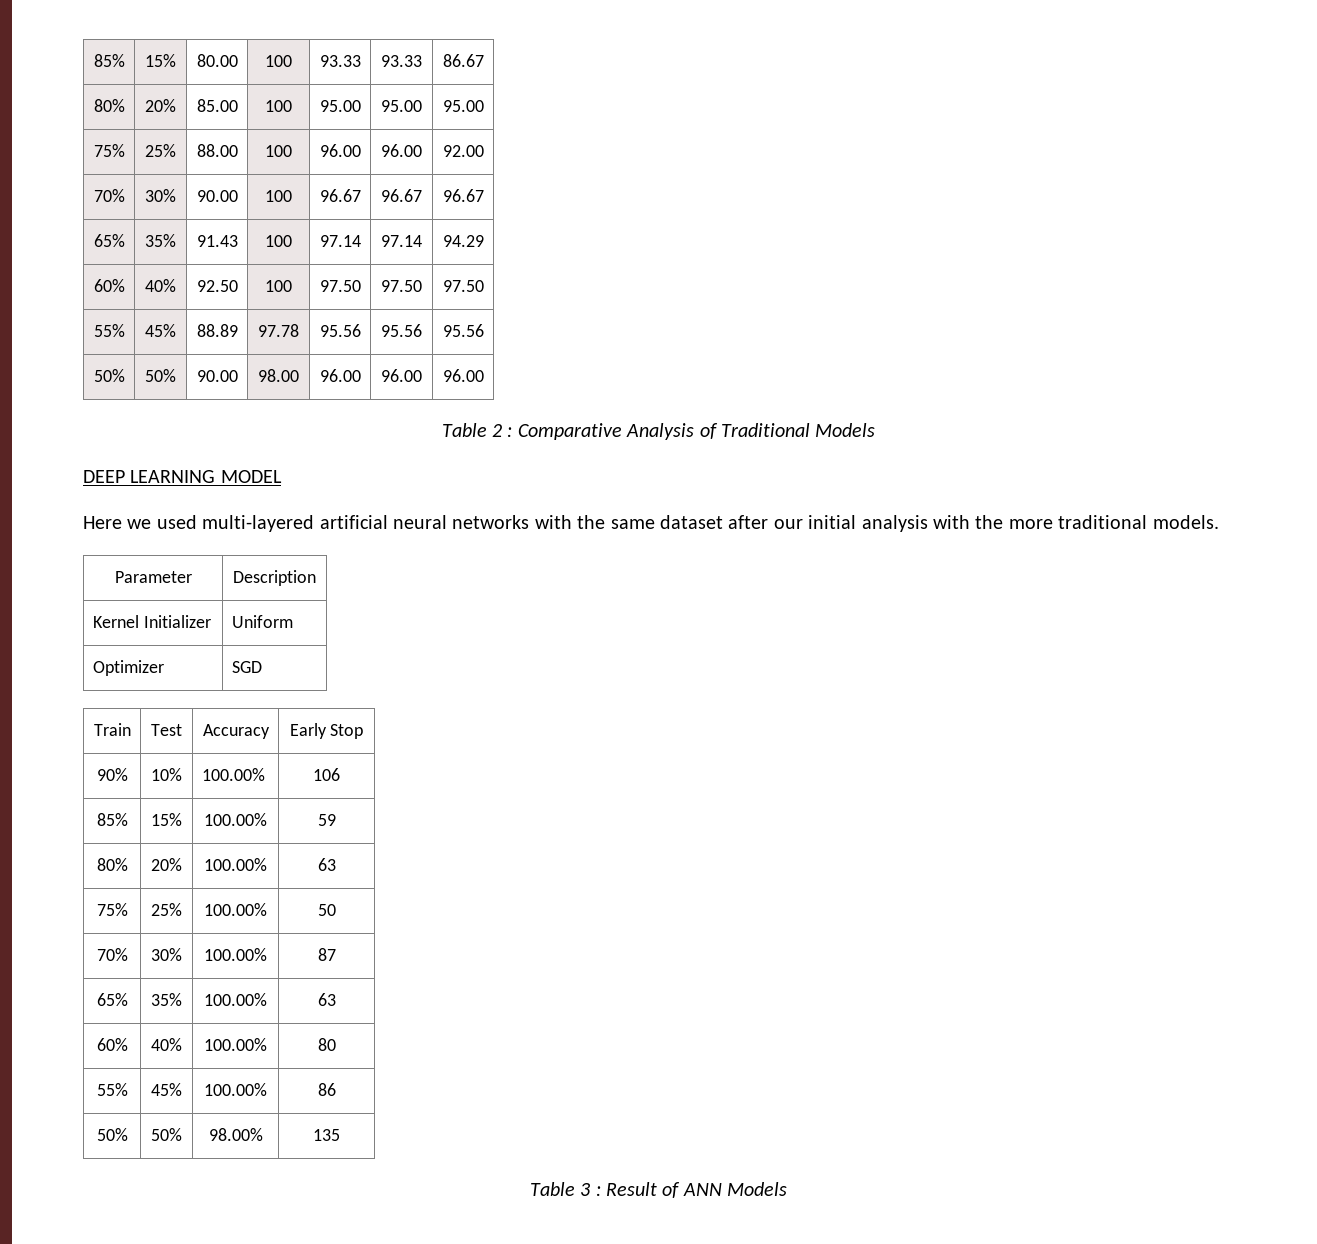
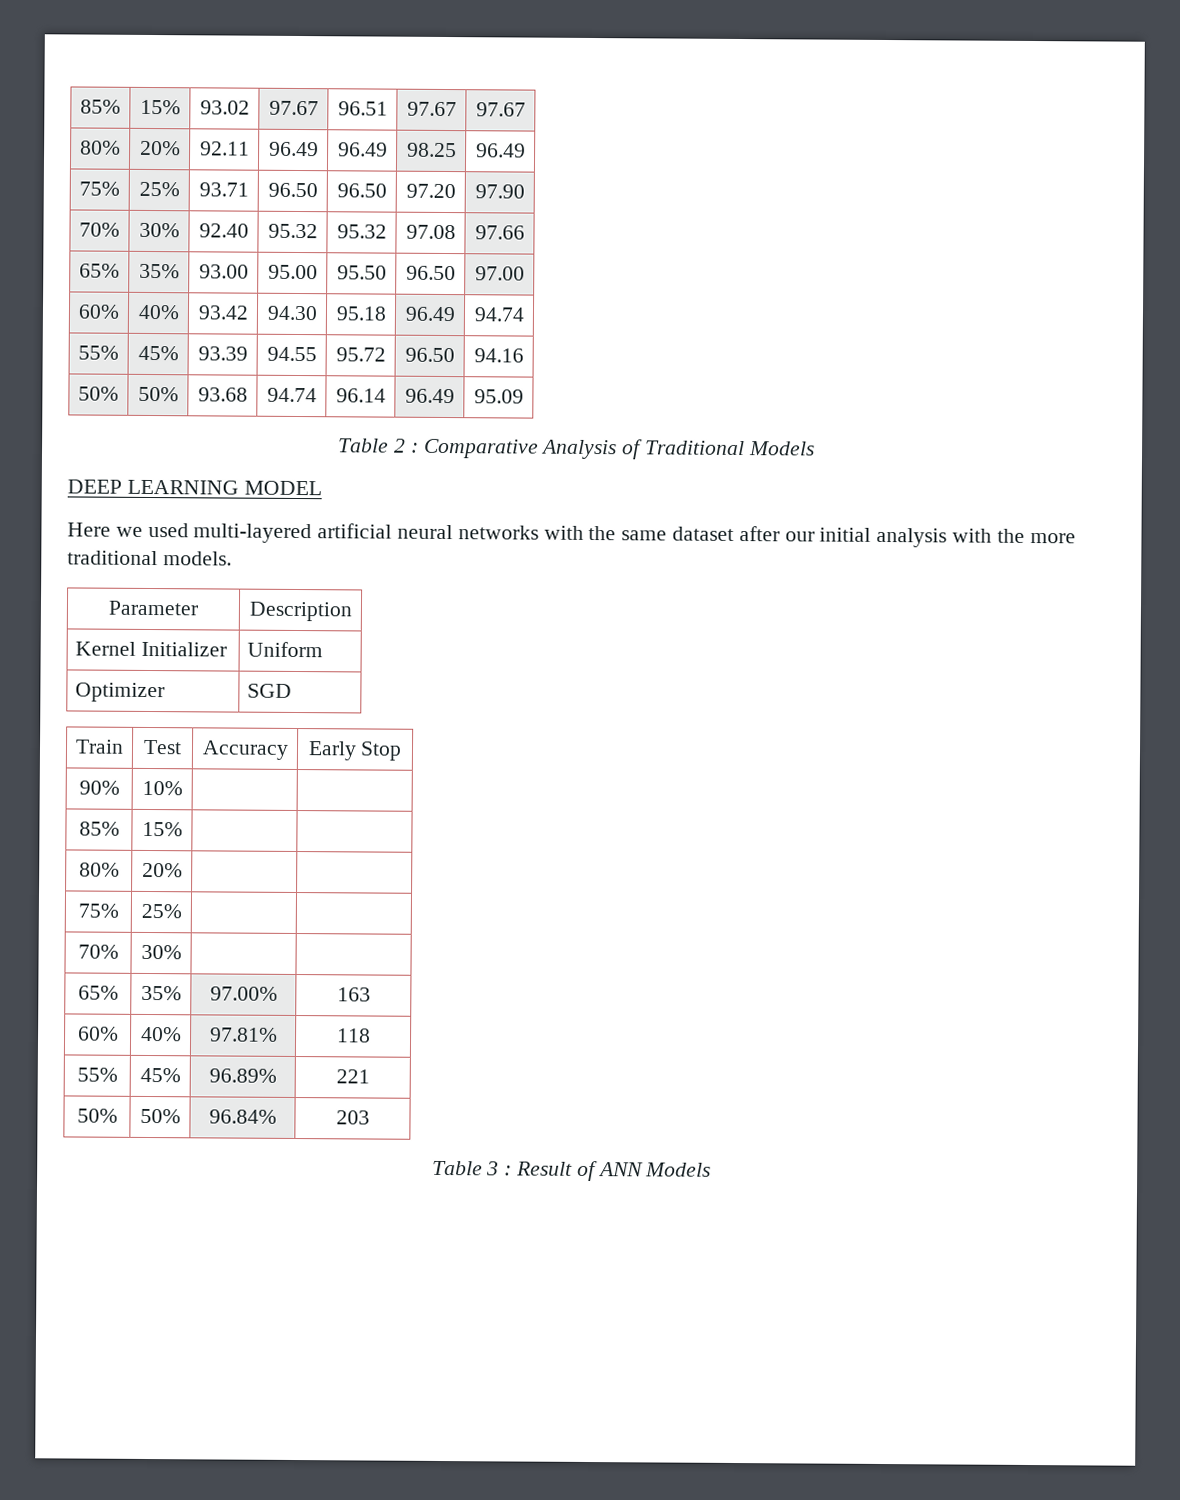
[93,54,125,67] [145,54,176,67] [196,54,238,67] [265,55,292,67] [319,55,361,67] [381,55,422,67] [442,54,484,67] [93,99,125,112] [145,99,176,112] [196,99,238,112] [265,100,292,112] [319,100,361,112] [381,100,422,112] [442,100,484,112] [93,144,125,157] [145,144,176,157] [196,144,238,157] [265,145,292,157] [319,144,361,157] [381,144,422,157] [442,145,484,157] [93,189,125,202] [145,189,176,202] [196,190,238,202] [265,190,292,202] [319,189,361,202] [381,189,422,202] [442,189,484,202] [93,234,125,247] [145,234,176,247] [196,235,238,247] [265,235,292,247] [319,235,361,247] [381,235,422,247] [442,235,484,247] [93,279,125,292] [145,279,176,292] [196,280,238,292] [265,280,292,292] [319,280,361,292] [381,280,422,292] [442,280,484,292] [93,324,125,337] [145,324,176,337] [196,324,238,337] [258,324,299,337] [319,324,361,337] [381,324,422,337] [442,324,484,337] [93,369,125,382] [145,369,176,382] [196,370,238,382] [258,369,299,382] [319,369,361,382] [381,369,422,382] [442,369,484,382] 85% | 15% | 80.00 | 100 | 93.33 | 93.33 | 86.67 // 80% | 20% | 85.00 | 100 | 95.00 | 95.00 | 95.00 // 75% | 25% | 88.00 | 100 | 96.00 | 96.00 | 92.00 // 70% | 30% | 90.00 | 100 | 96.67 | 96.67 | 96.67 // 65% | 35% | 91.43 | 100 | 97.14 | 97.14 | 94.29 // 60% | 40% | 92.50 | 100 | 97.50 | 97.50 | 97.50 // 55% | 45% | 88.89 | 97.78 | 95.56 | 95.56 | 95.56 // 50% | 50% | 90.00 | 98.00 | 96.00 | 96.00 | 96.00 -> [80,99,121,114] [139,99,181,115] [199,100,250,115] [268,100,319,116] [337,101,388,116] [406,101,457,117] [475,102,526,117] [80,140,121,155] [139,140,181,156] [199,141,250,156] [268,141,319,157] [337,142,388,157] [406,142,457,158] [475,143,526,158] [79,181,120,196] [138,181,180,197] [198,182,249,197] [267,182,318,198] [336,183,387,198] [405,183,456,199] [474,184,525,199] [79,222,120,237] [138,222,180,238] [198,223,249,238] [267,223,318,239] [336,224,387,239] [405,224,456,240] [474,225,525,240] [79,263,120,278] [138,263,180,279] [198,264,249,279] [267,264,318,280] [336,265,387,280] [405,265,456,281] [474,266,525,281] [78,304,120,319] [137,304,180,320] [197,305,249,320] [266,305,318,321] [335,306,387,321] [404,306,456,322] [473,307,525,322] [78,345,119,360] [137,345,179,361] [197,346,248,361] [266,346,317,362] [335,347,386,362] [404,347,455,363] [473,348,524,363] [78,386,119,401] [137,386,179,402] [197,387,248,402] [266,387,317,403] [335,388,386,403] [404,388,455,404] [473,389,524,404] 85% | 15% | 93.02 | 97.67 | 96.51 | 97.67 | 97.67 // 80% | 20% | 92.11 | 96.49 | 96.49 | 98.25 | 96.49 // 75% | 25% | 93.71 | 96.50 | 96.50 | 97.20 | 97.90 // 70% | 30% | 92.40 | 95.32 | 95.32 | 97.08 | 97.66 // 65% | 35% | 93.00 | 95.00 | 95.50 | 96.50 | 97.00 // 60% | 40% | 93.42 | 94.30 | 95.18 | 96.49 | 94.74 // 55% | 45% | 93.39 | 94.55 | 95.72 | 96.50 | 94.16 // 50% | 50% | 93.68 | 94.74 | 96.14 | 96.49 | 95.09
[201,768,265,781] [313,768,340,781] [96,813,128,826] [151,813,182,826] [204,813,267,826] [317,814,336,826] [96,858,128,871] [151,858,182,871] [204,858,267,871] [317,858,336,871] [96,903,128,916] [151,903,182,916] [204,903,267,916] [317,904,336,916] [96,948,128,961] [151,948,182,961] [204,948,267,961] [317,948,336,961] [96,993,128,1006] [151,993,182,1006] [204,993,267,1006] [317,993,336,1006] [96,1038,128,1051] [151,1038,182,1051] [204,1038,267,1051] [317,1038,336,1051] [96,1083,128,1096] [151,1083,182,1096] [204,1083,267,1096] [317,1083,336,1096] [96,1128,128,1141] [151,1128,182,1141] [208,1128,263,1141] [313,1129,340,1141] 100.00% | 106 // 85% | 15% | 100.00% | 59 // 80% | 20% | 100.00% | 63 // 75% | 25% | 100.00% | 50 // 70% | 30% | 100.00% | 87 // 65% | 35% | 100.00% | 63 // 60% | 40% | 100.00% | 80 // 55% | 45% | 100.00% | 86 // 50% | 50% | 98.00% | 135 -> [78,821,120,836] [141,821,183,837] [78,862,120,877] [141,862,183,878] [77,903,119,918] [140,903,182,919] [77,944,119,959] [140,944,182,960] [77,985,119,1000] [140,985,182,1001] [209,986,278,1001] [336,987,371,1002] [77,1026,119,1041] [140,1026,182,1042] [209,1027,278,1042] [336,1028,371,1043] [76,1067,118,1082] [139,1067,181,1083] [208,1068,277,1083] [335,1069,370,1084] [76,1108,118,1123] [139,1108,181,1124] [208,1109,277,1124] [335,1110,370,1125] | // 85% | 15% | | // 80% | 20% | | // 75% | 25% | | // 70% | 30% | | // 65% | 35% | 97.00% | 163 // 60% | 40% | 97.81% | 118 // 55% | 45% | 96.89% | 221 // 50% | 50% | 96.84% | 203

